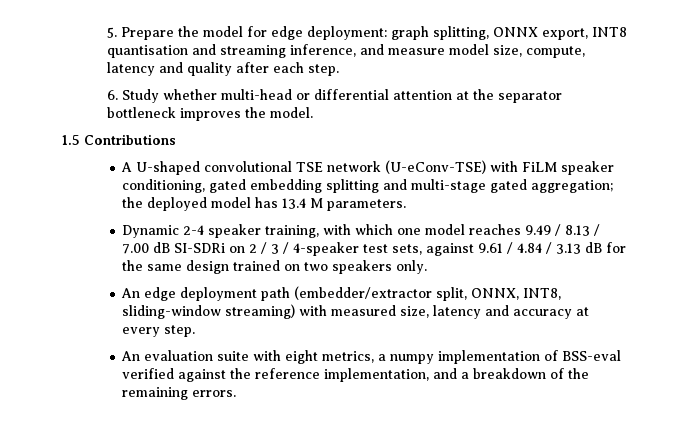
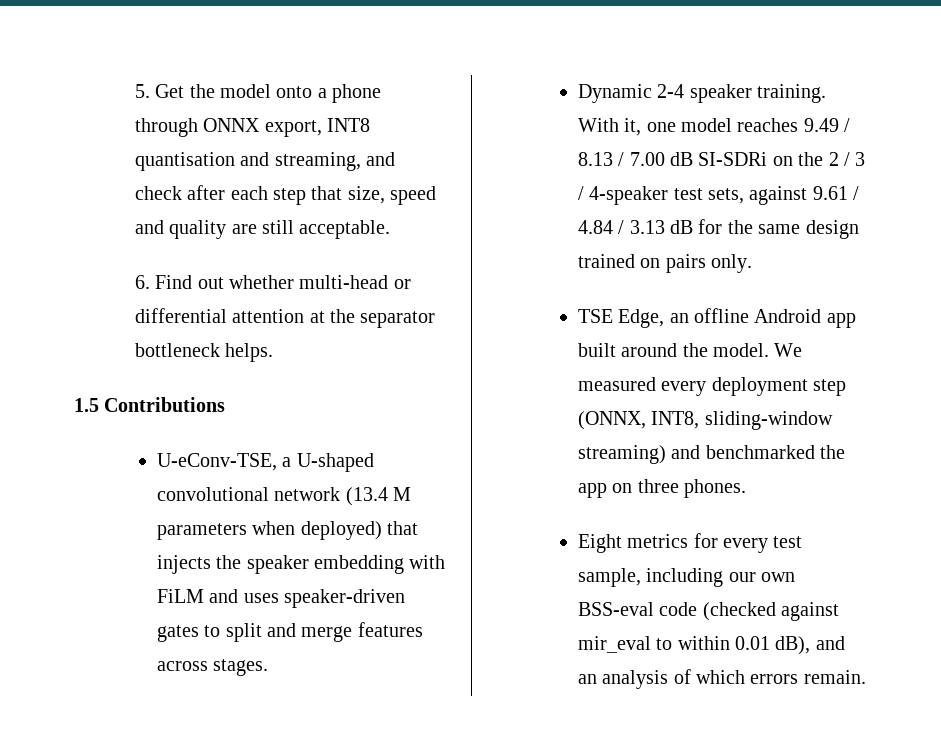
[121,27,175,40] Prepare -> [155,84,185,98] Get
[247,26,490,40] for edge deployment: graph splitting, -> [276,84,382,103] [134,118,198,137] onto a phone through
[220,44,586,58] [107,62,340,76] streaming inference, and measure model size, compute, latency and quality after each step. -> [274,152,396,171] [134,185,437,205] [134,220,391,239] streaming, and check after each step that size, speed and quality are still acceptable.
[122,89,160,103] Study -> [155,275,224,289] Find out
[180,107,314,121] improves the model. -> [225,343,274,362] helps.
[121,160,615,175] [122,179,614,193] [122,197,407,211] A U-shaped convolutional TSE network (U-eConv-TSE) with FiLM speaker conditioning, gated embedding splitting and multi-stage gated aggregation; the deployed model has 13.4 M parameters. -> [156,453,374,472] [156,487,412,506] [156,521,419,540] [156,555,446,574] [156,589,406,608] [156,622,423,642] [156,659,269,676] U-eConv-TSE, a U-shaped convolutional network (13.4 M parameters when deployed) that injects the speaker embedding with FiLM and uses speaker-driven gates to split and merge features across stages.
[265,224,394,238] training, with which -> [757,84,827,103] [577,118,642,136] training. With it,
(246, 249) none -> [798,152,824,166] the
[304,260,393,274] two speakers -> [665,254,706,273] pairs
[121,286,562,301] [122,304,590,319] [122,325,196,337] [121,350,622,364] [122,368,590,382] [122,387,237,400] An edge deployment path (embedder/extractor split, ONNX, INT8, sliding-window streaming) with measured size, latency and accuracy at every step. // An evaluation suite with eight metrics, a numpy implementation of BSS-eval verified against the reference implementation, and a breakdown of the remaining errors. -> [577,308,856,328] [577,343,803,357] [577,377,847,396] [577,411,833,430] [577,445,846,464] [577,479,747,498] [577,533,803,553] [577,568,796,587] [577,602,840,621] [577,636,845,655] [577,669,866,689] TSE Edge, an offline Android app built around the model. We measured every deployment step (ONNX, INT8, sliding-window streaming) and benchmarked the app on three phones. // Eight metrics for every test sample, including our own BSS-eval code (checked against mir_eval to within 0.01 dB), and an analysis of which errors remain.

